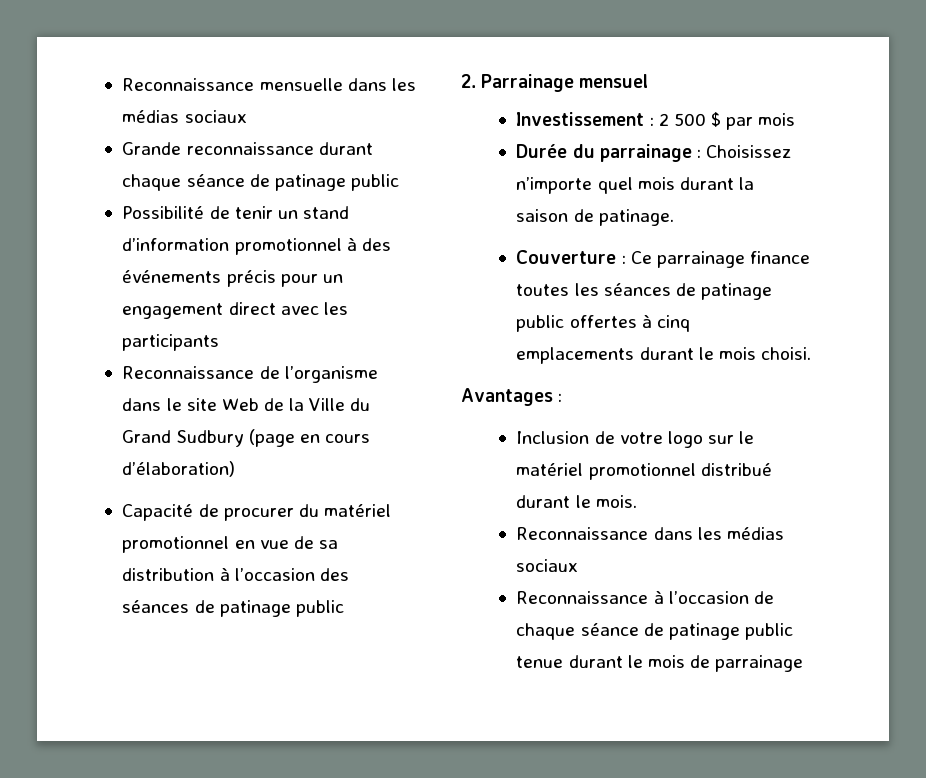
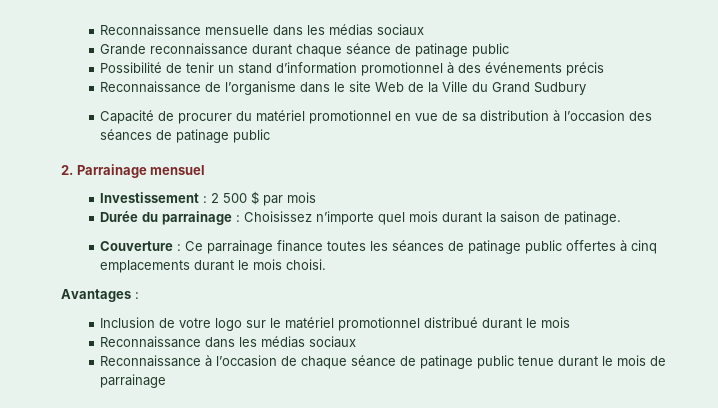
[280,274,343,287] [122,302,348,319] [122,334,220,351] pour un engagement direct avec les participants -> (605, 69) none
[248,429,370,447] [122,461,236,477] (page en cours d’élaboration) -> (587, 88) none
[595,495,637,508] mois. -> [541,317,571,328] mois

